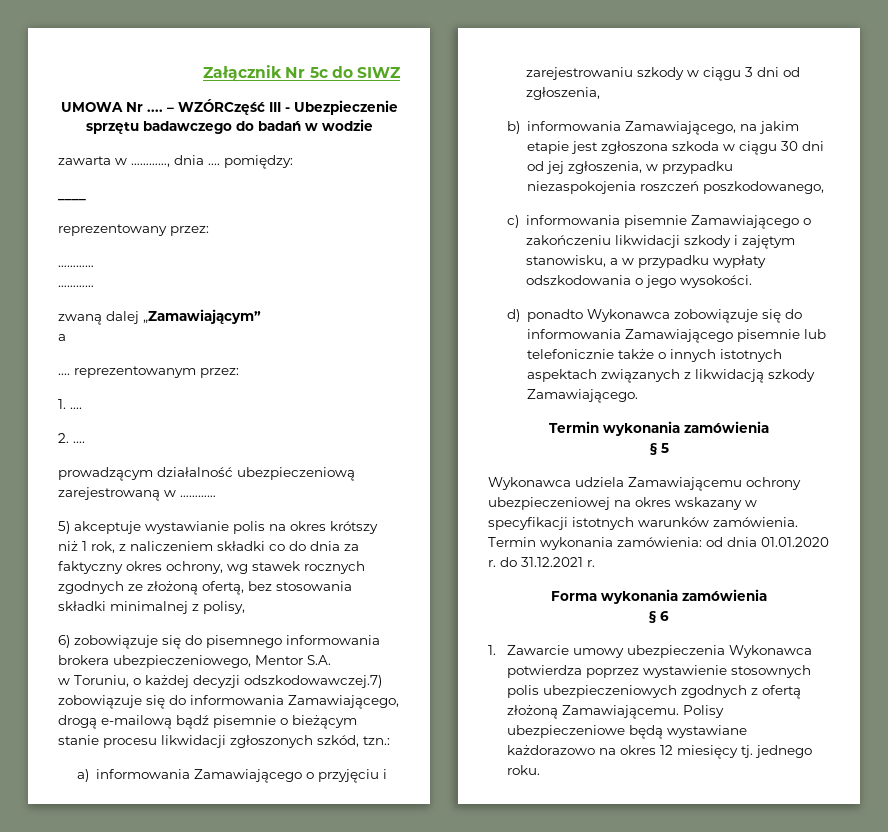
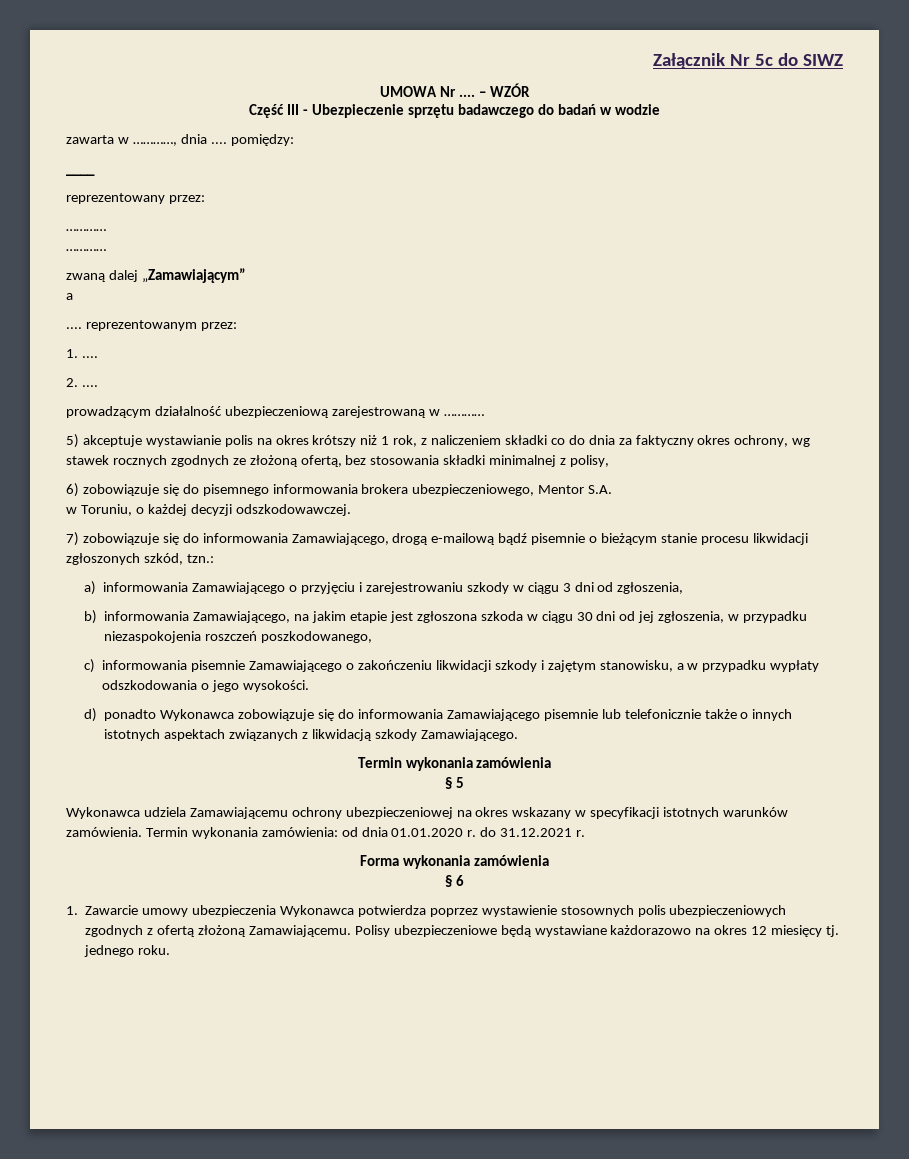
[177,99,265,115] WZÓRCzęść -> [489,83,530,97] [249,104,285,118] WZÓR // Część
[244,675,382,688] odszkodowawczej.7) -> [235,504,351,516] [66,532,79,546] odszkodowawczej. // 7)

